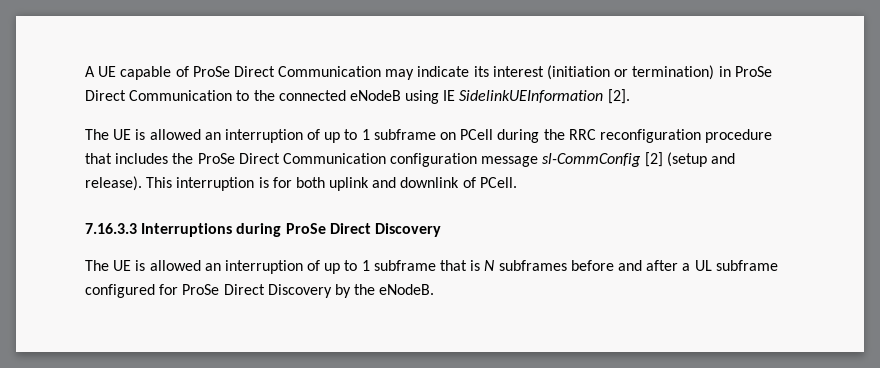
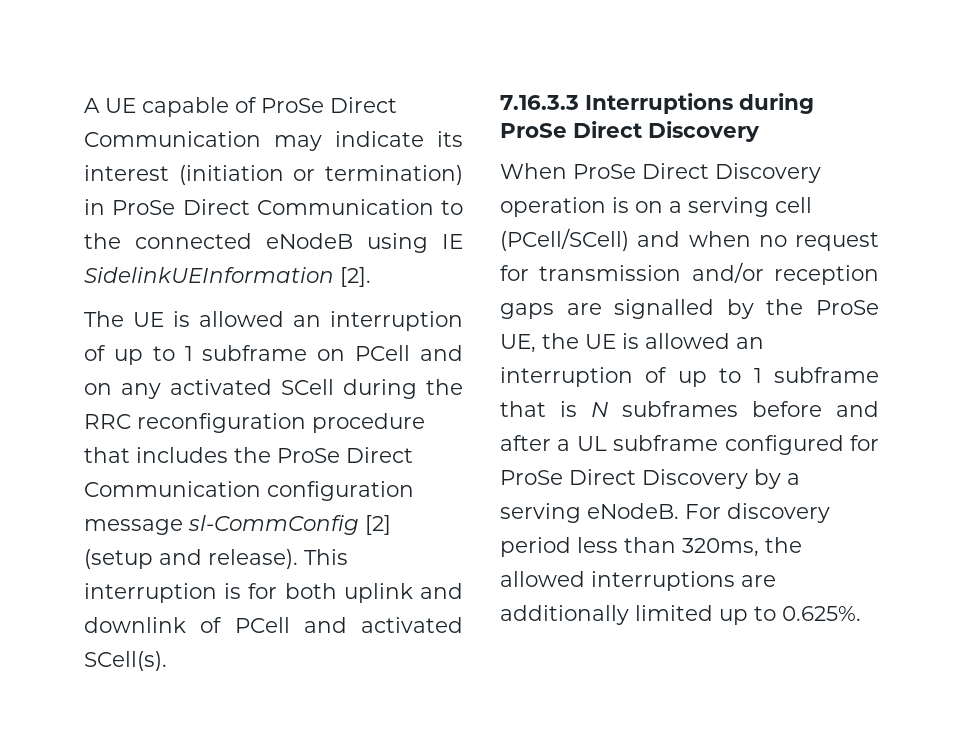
(494, 134) none -> [420,345,463,361] [84,379,334,399] and on any activated SCell
[479,177,517,188] PCell. -> [234,617,463,633] [84,651,167,671] PCell and activated SCell(s).
[85,260,109,271] The -> [500,163,821,183] [500,197,812,217] [500,228,879,251] [500,262,879,285] [500,299,879,319] [500,333,579,353] When ProSe Direct Discovery operation is on a serving cell (PCell/SCell) and when no request for transmission and/or reception gaps are signalled by the ProSe UE, the
[354,284,435,295] the eNodeB. -> [787,473,800,485] [500,503,830,523] [500,537,802,557] [500,571,776,591] [500,605,861,625] a serving eNodeB. For discovery period less than 320ms, the allowed interruptions are additionally limited up to 0.625%.

